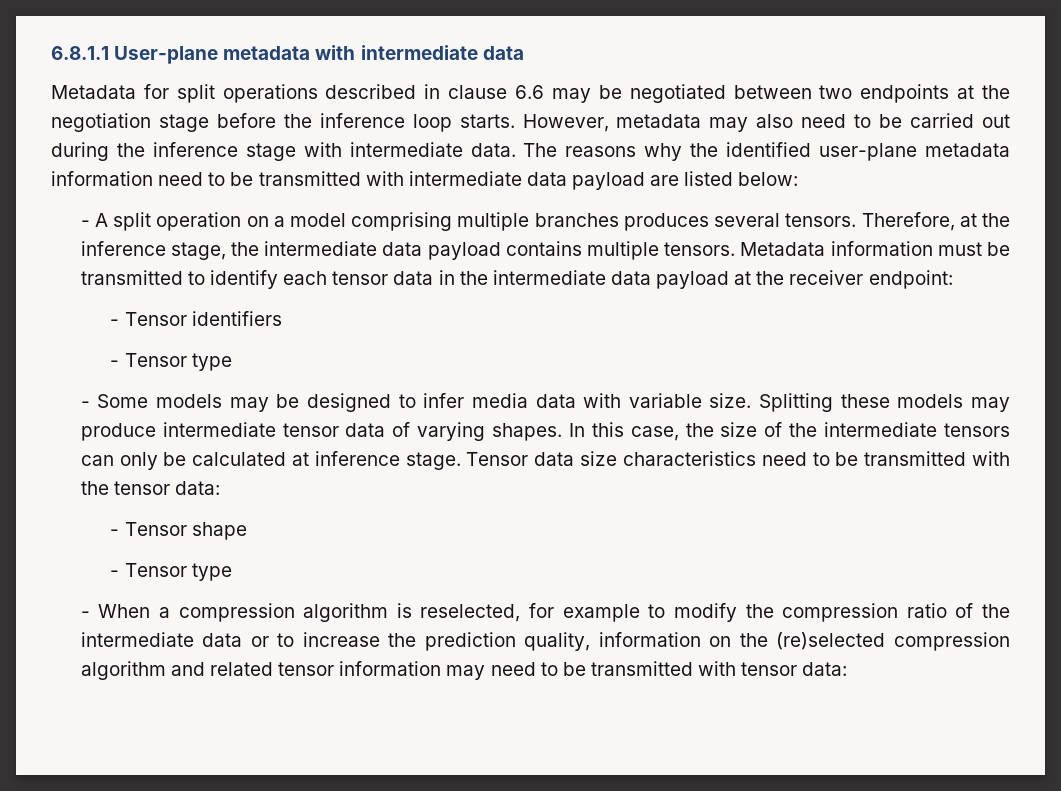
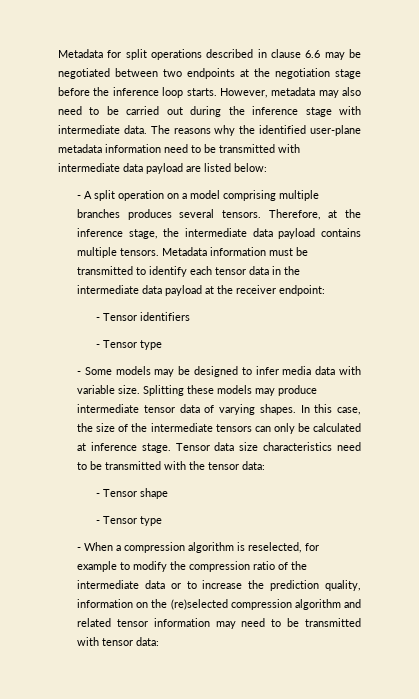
[51,45,524,64] 6.8.1.1 User-plane metadata with intermediate data // -> (58, 53) none

